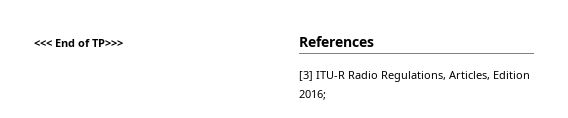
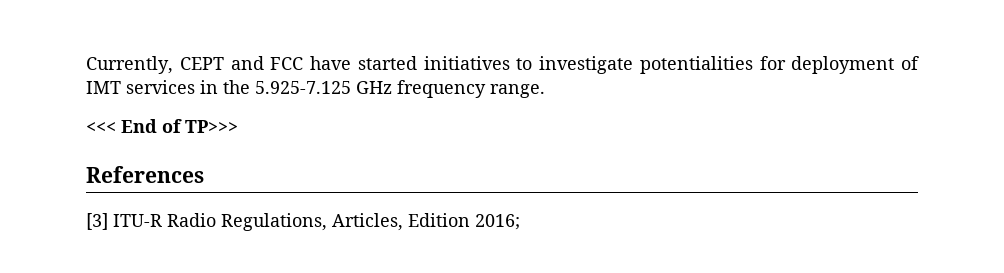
(34, 43) none -> [86,56,919,74] [86,80,545,98] Currently, CEPT and FCC have started initiatives to investigate potentialities for deployment of IMT services in the 5.925-7.125 GHz frequency range. //

